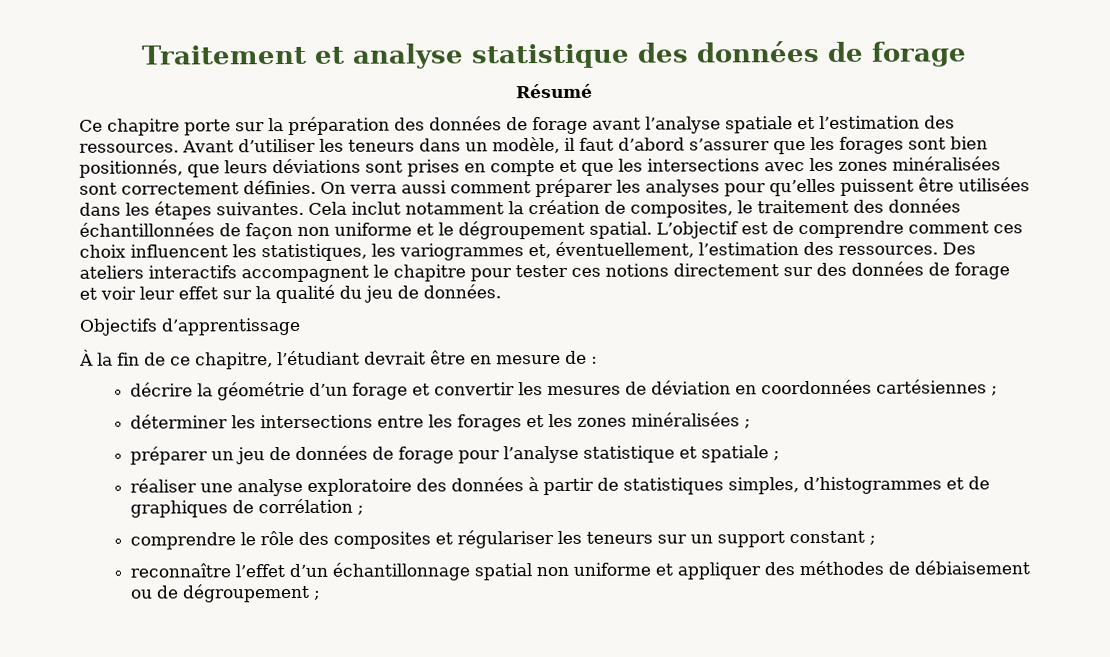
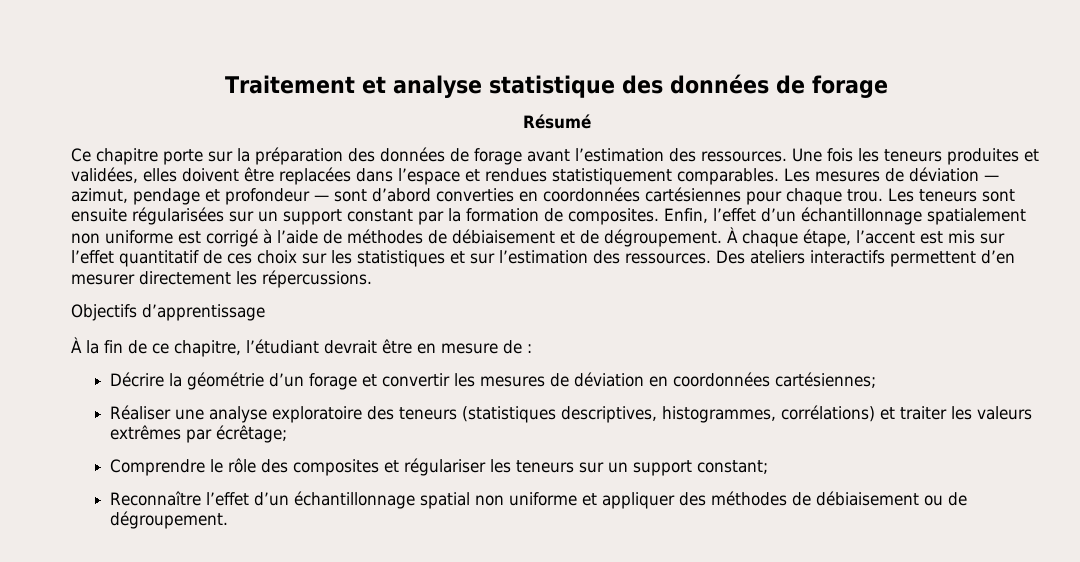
[645,115,955,134] [79,136,988,155] [79,156,1001,178] [79,177,1030,198] [79,198,961,220] [79,220,1023,240] [79,241,694,262] l’analyse spatiale et l’estimation des ressources. Avant d’utiliser les teneurs dans un modèle, il faut d’abord s’assurer que les forages sont bien positionnés, que leurs déviations sont prises en compte et que les intersections avec les zones minéralisées sont correctement définies. On verra aussi comment préparer les analyses pour qu’elles puissent être utilisées dans les étapes suivantes. Cela inclut notamment la création de composites, le traitement des données échantillonnées de façon non uniforme et le dégroupement spatial. L’objectif est de comprendre comment ces choix influencent les statistiques, les variogrammes et, éventuellement, -> [575,148,1039,165] [71,167,999,185] [71,187,1015,205] [71,207,1026,225] [71,227,1005,247] [71,250,495,267] l’estimation des ressources. Une fois les teneurs produites et validées, elles doivent être replacées dans l’espace et rendues statistiquement comparables. Les mesures de déviation — azimut, pendage et profondeur — sont d’abord converties en coordonnées cartésiennes pour chaque trou. Les teneurs sont ensuite régularisées sur un support constant par la formation de composites. Enfin, l’effet d’un échantillonnage spatialement non uniforme est corrigé à l’aide de méthodes de débiaisement et de dégroupement. À chaque étape, l’accent est mis sur l’effet quantitatif de ces choix sur les statistiques et sur
[241,261,1010,283] [79,284,501,304] accompagnent le chapitre pour tester ces notions directement sur des données de forage et voir leur effet sur la qualité du jeu de données. -> [890,250,1015,267] [71,270,372,288] permettent d’en mesurer directement les répercussions.
[130,382,194,397] décrire -> [109,372,164,387] Décrire
[876,379,999,396] [130,412,752,432] [130,445,781,465] [130,476,991,497] [130,498,365,518] [130,532,237,550] cartésiennes ; // déterminer les intersections entre les forages et les zones minéralisées ; // préparer un jeu de données de forage pour l’analyse statistique et spatiale ; // réaliser une analyse exploratoire des données à partir de statistiques simples, d’histogrammes et de graphiques de corrélation ; // comprendre -> [774,372,876,388] [109,405,1032,423] [109,425,287,443] [109,459,205,476] cartésiennes; // Réaliser une analyse exploratoire des teneurs (statistiques descriptives, histogrammes, corrélations) et traiter les valeurs extrêmes par écrêtage; // Comprendre
[789,530,877,545] [130,563,232,578] constant ; // reconnaître -> [696,460,768,474] [109,491,201,506] constant; // Reconnaître
[182,583,322,603] dégroupement ; -> [109,511,228,529] dégroupement.

